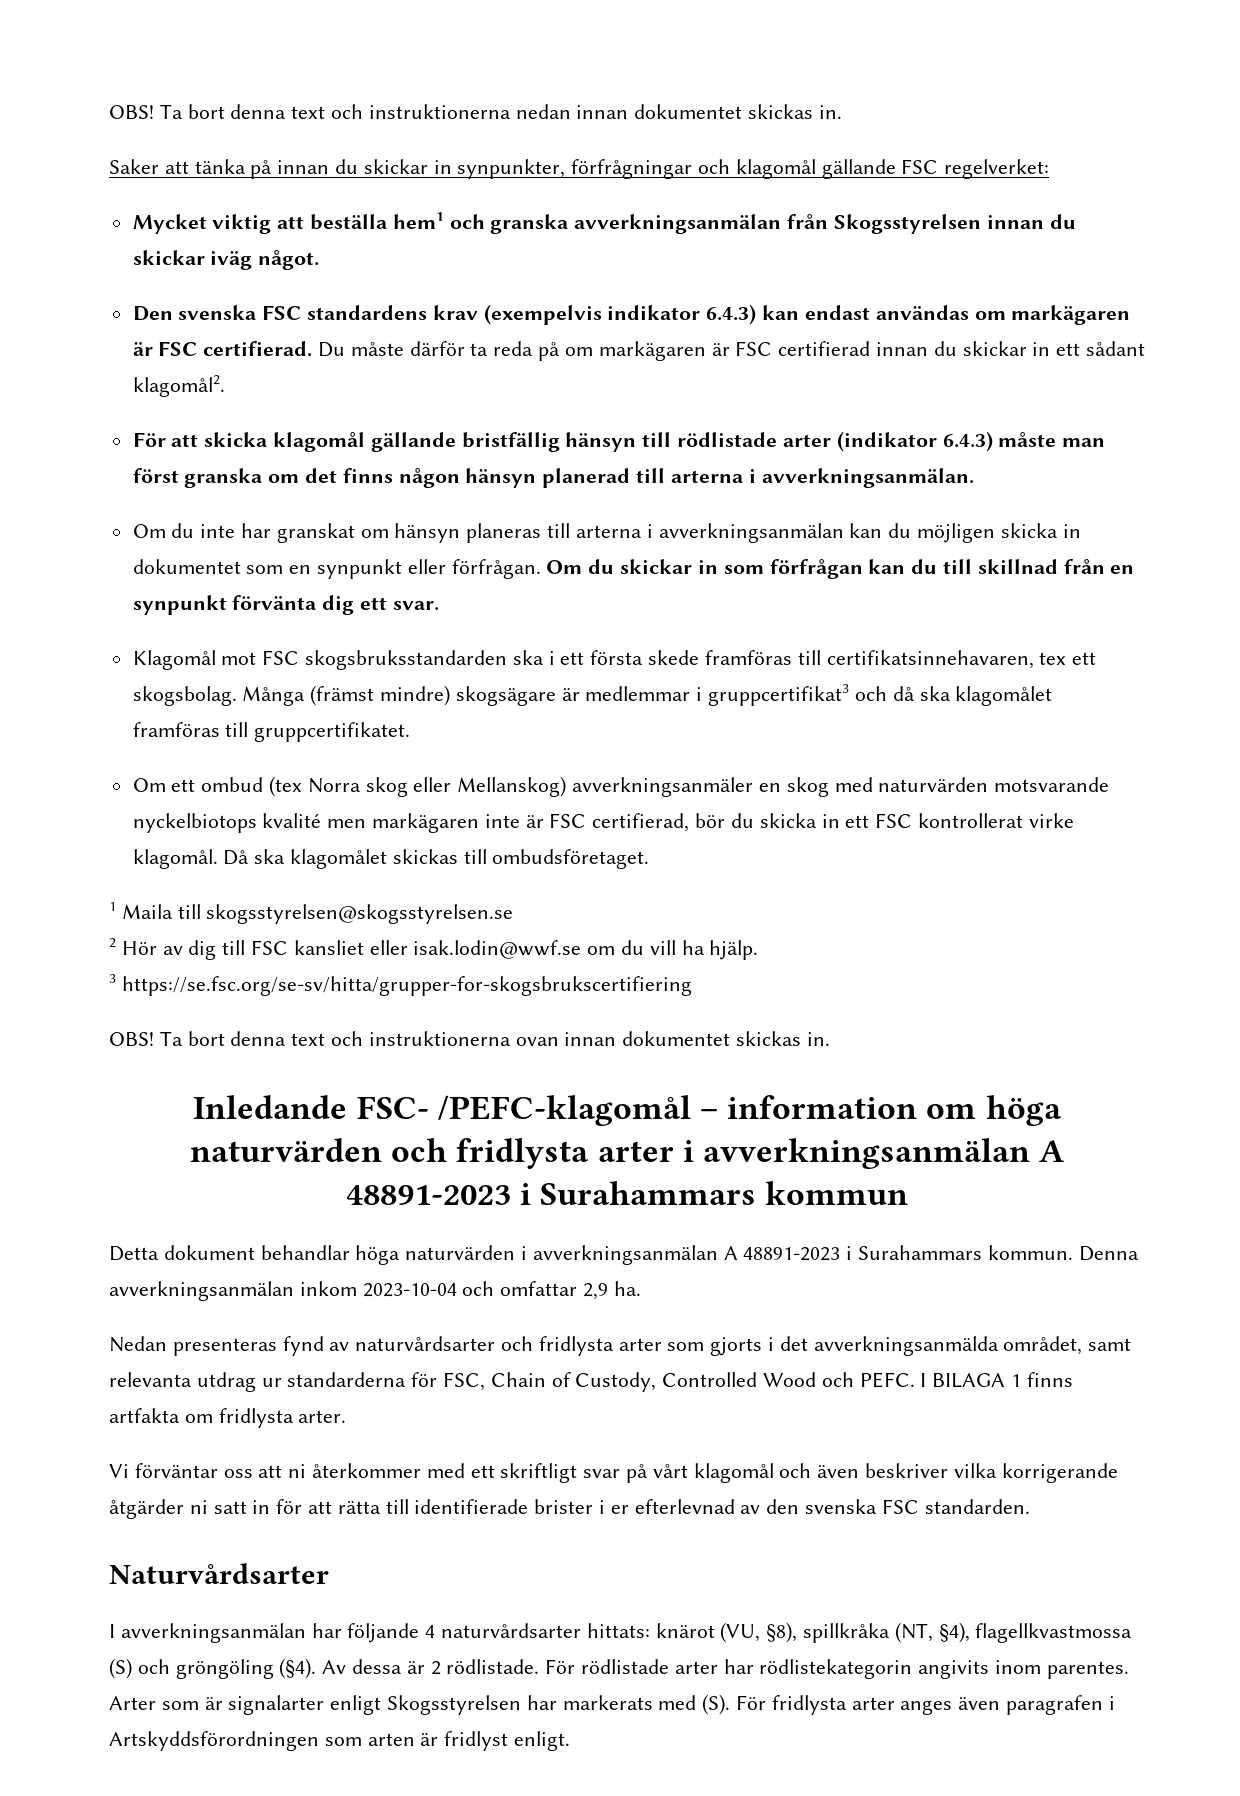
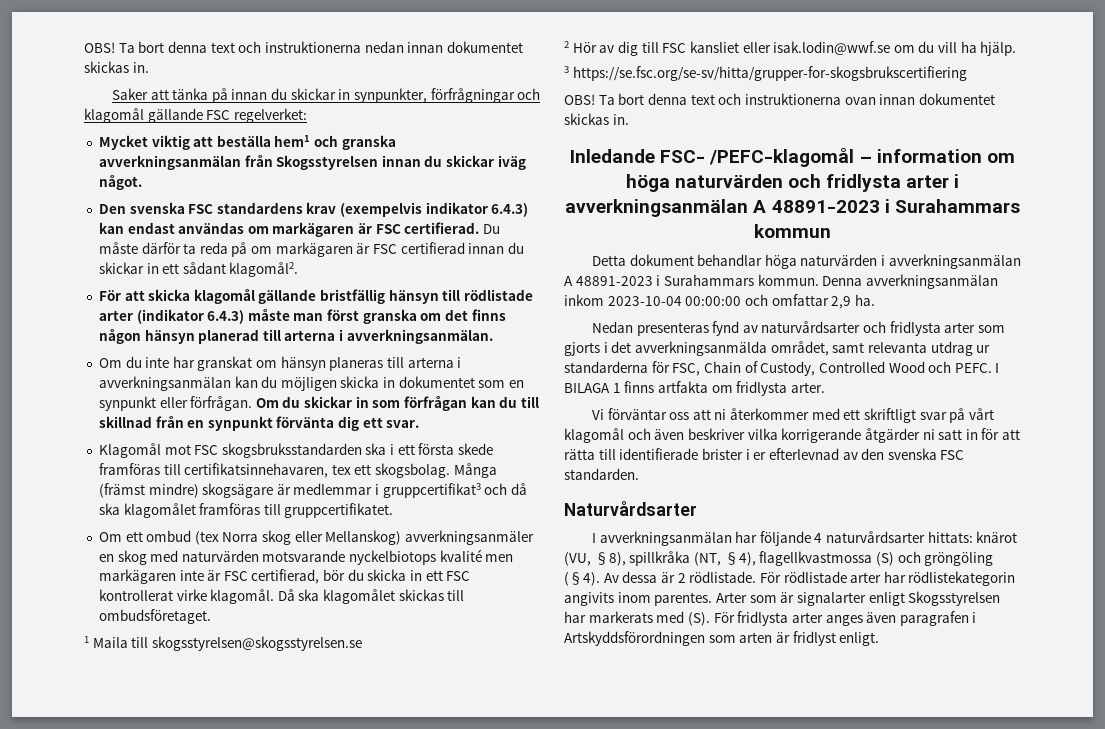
(457, 1290) none -> [685,296,742,306] 00:00:00

